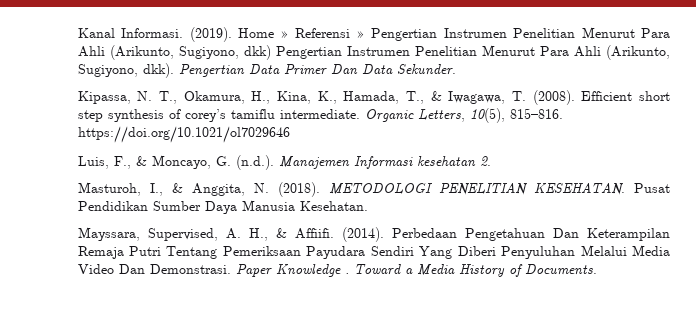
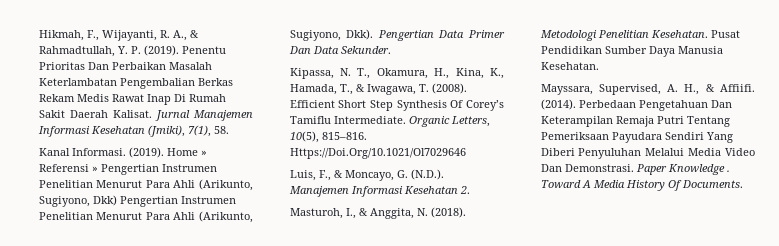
(77, 33) none -> [38,30,199,41] [38,45,226,57] [38,62,212,70] [38,78,233,89] [38,94,226,105] [38,110,254,121] [37,125,229,137] Hikmah, F., Wijayanti, R. A., & Rahmadtullah, Y. P. (2019). Penentu Prioritas Dan Perbaikan Masalah Keterlambatan Pengembalian Berkas Rekam Medis Rawat Inap Di Rumah Sakit Daerah Kalisat. Jurnal Manajemen Informasi Kesehatan (Jmiki), 7(1), 58. //
[243,45,671,60] [77,63,174,78] dkk) Pengertian Instrumen Penelitian Menurut Para Ahli (Arikunto, Sugiyono, dkk). -> [92,195,236,207] [38,211,254,223] [289,29,374,41] Dkk) Pengertian Instrumen Penelitian Menurut Para Ahli (Arikunto, Sugiyono, Dkk).
[639,91,670,101] [77,109,360,122] short step synthesis of corey’s tamiflu intermediate. -> [338,100,504,111] [289,116,406,124] Short Step Synthesis Of Corey’s Tamiflu Intermediate.
[77,126,290,143] https://doi.org/10.1021/ol7029646 -> [289,148,466,159] Https://Doi.Org/10.1021/Ol7029646
[235,155,476,170] (n.d.). Manajemen Informasi kesehatan -> [410,169,444,180] [288,186,458,197] (N.D.). Manajemen Informasi Kesehatan
[328,183,625,195] METODOLOGI PENELITIAN KESEHATAN. -> [539,30,708,41] Metodologi Penelitian Kesehatan.
[404,268,413,274] a -> [581,180,591,188] A
[508,264,523,277] of -> [667,180,682,191] Of

